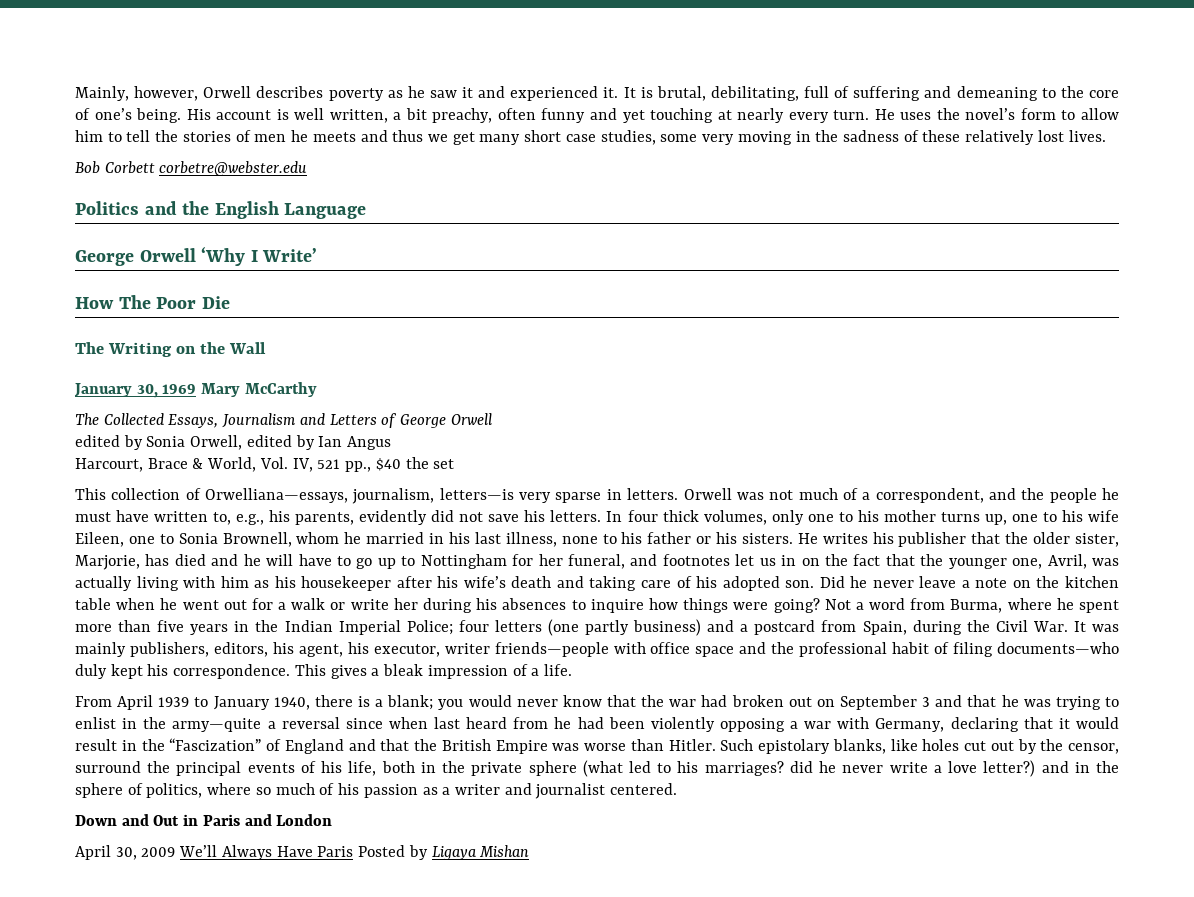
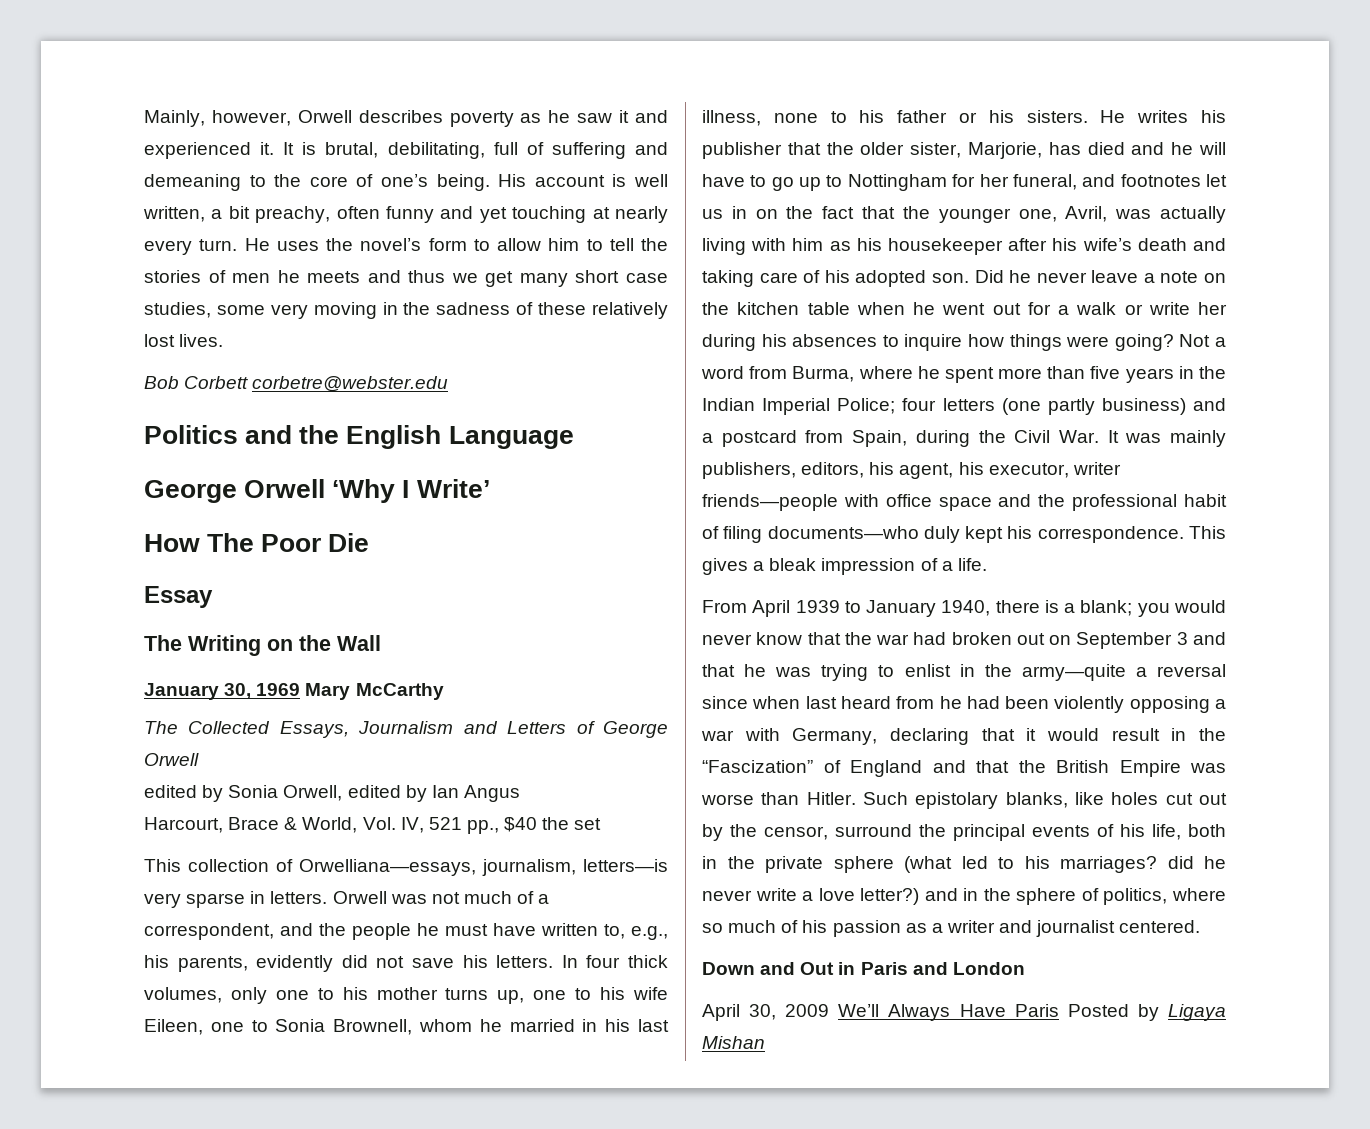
(230, 302) none -> [144,586,213,608] // Essay

